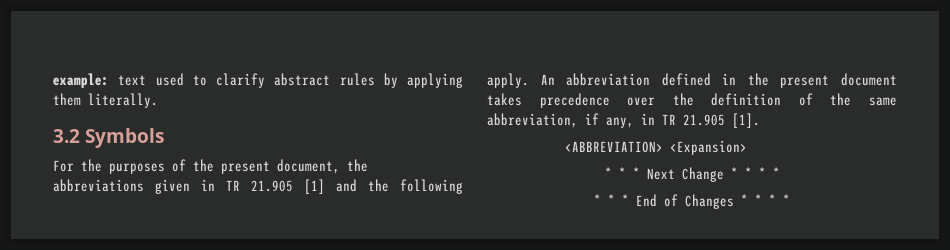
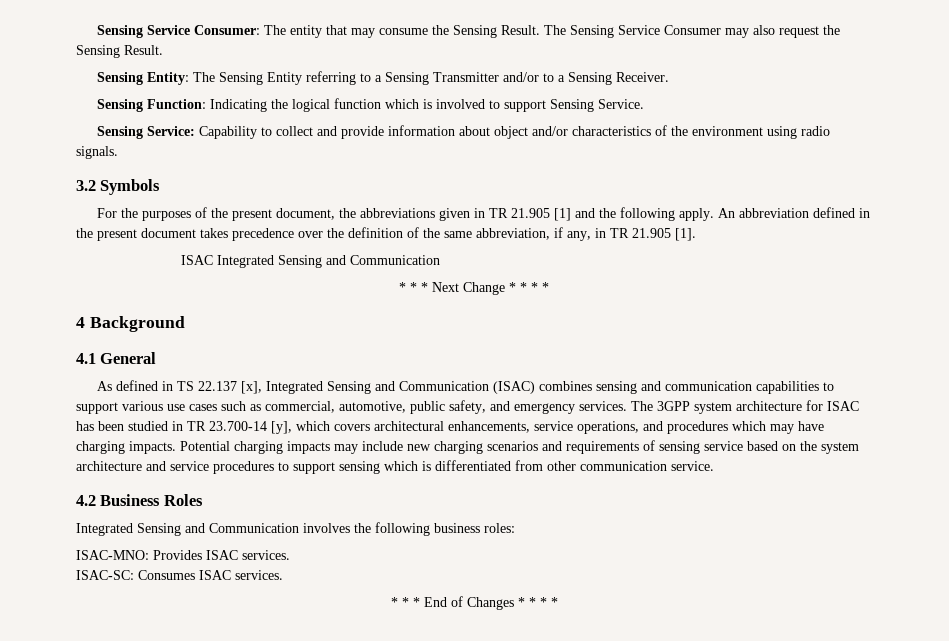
[53,73,463,88] [53,93,158,108] example: text used to clarify abstract rules by applying them literally. -> [97,25,841,38] [76,45,163,58] [97,71,670,85] [97,98,645,112] [97,125,831,139] [76,146,118,159] Sensing Service Consumer: The entity that may consume the Sensing Result. The Sensing Service Consumer may also request the Sensing Result. // Sensing Entity: The Sensing Entity referring to a Sensing Transmitter and/or to a Sensing Receiver. // Sensing Function: Indicating the logical function which is involved to support Sensing Service. // Sensing Service: Capability to collect and provide information about object and/or characteristics of the environment using radio signals.
[564,140,747,155] <ABBREVIATION> <Expansion> -> [180,255,440,268] ISAC Integrated Sensing and Communication
(780, 173) none -> [76,316,185,332] [76,352,157,364] [97,380,835,394] [76,400,859,414] [76,421,824,434] [76,440,859,454] [76,460,714,474] [76,494,203,506] [76,522,515,536] [76,550,290,560] [76,570,283,580] // 4 Background // 4.1 General // As defined in TS 22.137 [x], Integrated Sensing and Communication (ISAC) combines sensing and communication capabilities to support various use cases such as commercial, automotive, public safety, and emergency services. The 3GPP system architecture for ISAC has been studied in TR 23.700-14 [y], which covers architectural enhancements, service operations, and procedures which may have charging impacts. Potential charging impacts may include new charging scenarios and requirements of sensing service based on the system architecture and service procedures to support sensing which is differentiated from other communication service. // 4.2 Business Roles // Integrated Sensing and Communication involves the following business roles: // ISAC-MNO: Provides ISAC services. // ISAC-SC: Consumes ISAC services.

